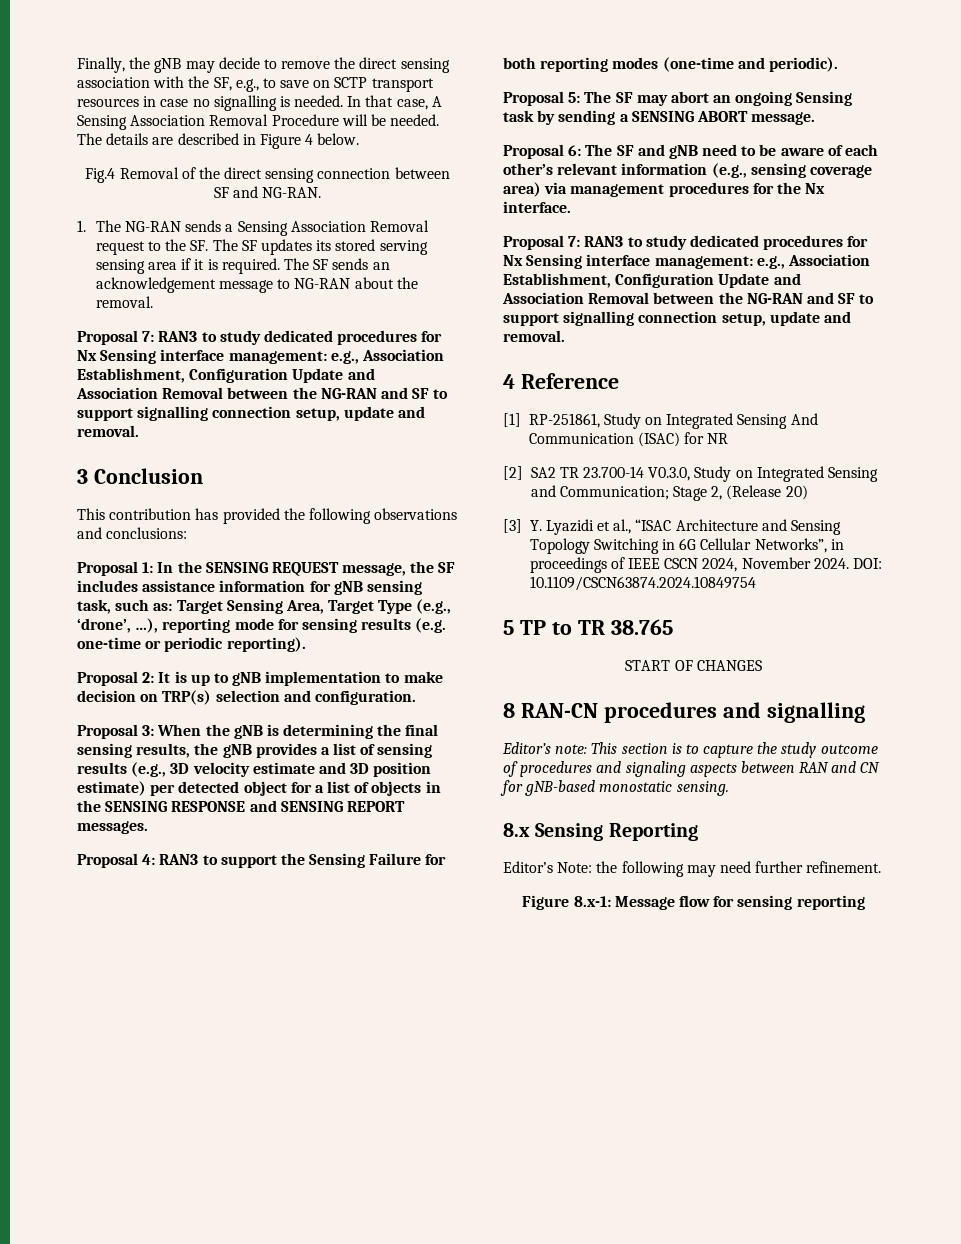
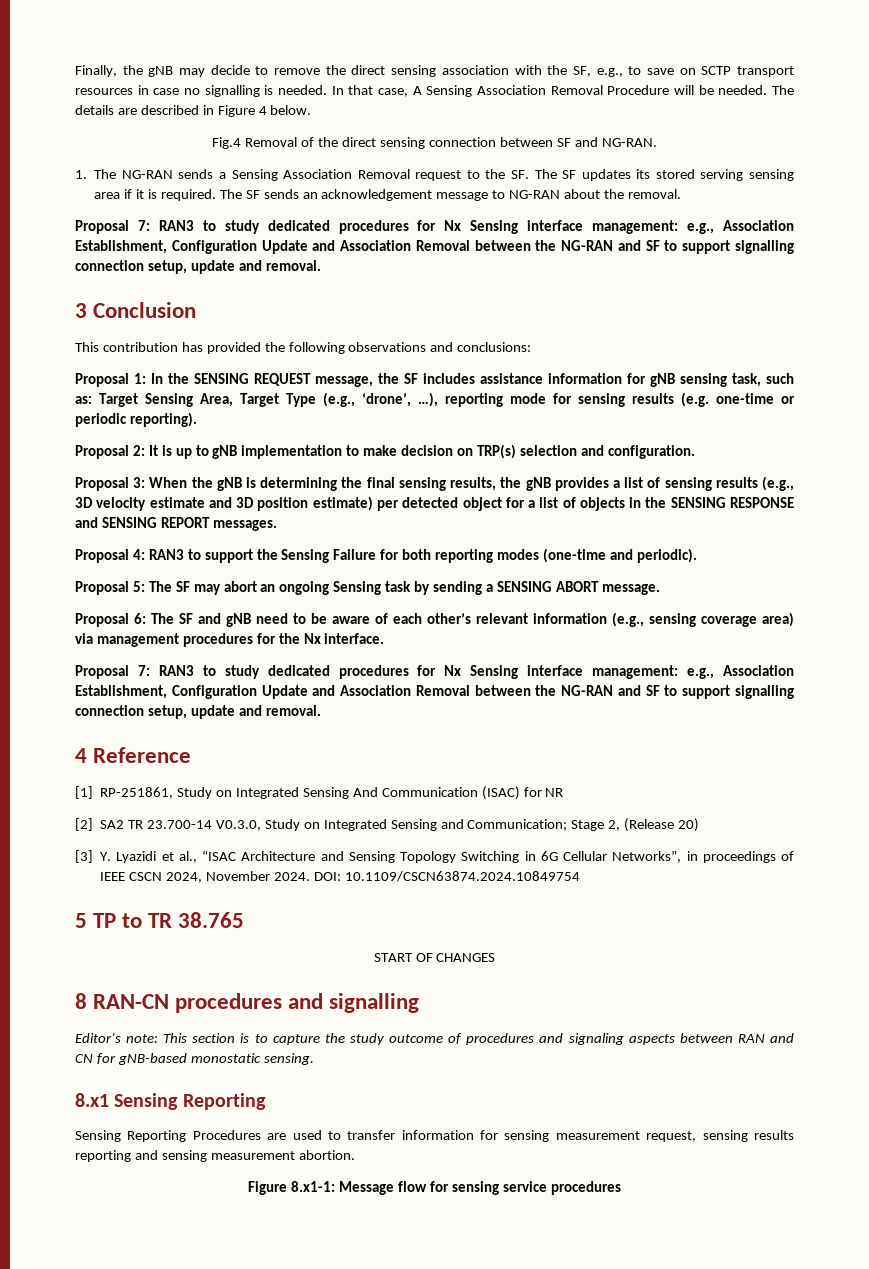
[503,823,530,837] 8.x -> [75,1093,109,1107] 8.x1
[503,861,882,877] [522,895,611,910] Editor’s Note: the following may need further refinement. // Figure 8.x-1: -> [75,1130,794,1142] [75,1150,355,1162] [248,1181,336,1195] Sensing Reporting Procedures are used to transfer information for sensing measurement request, sensing results reporting and sensing measurement abortion. // Figure 8.x1-1:
[796,895,865,910] reporting -> [502,1181,621,1195] service procedures

